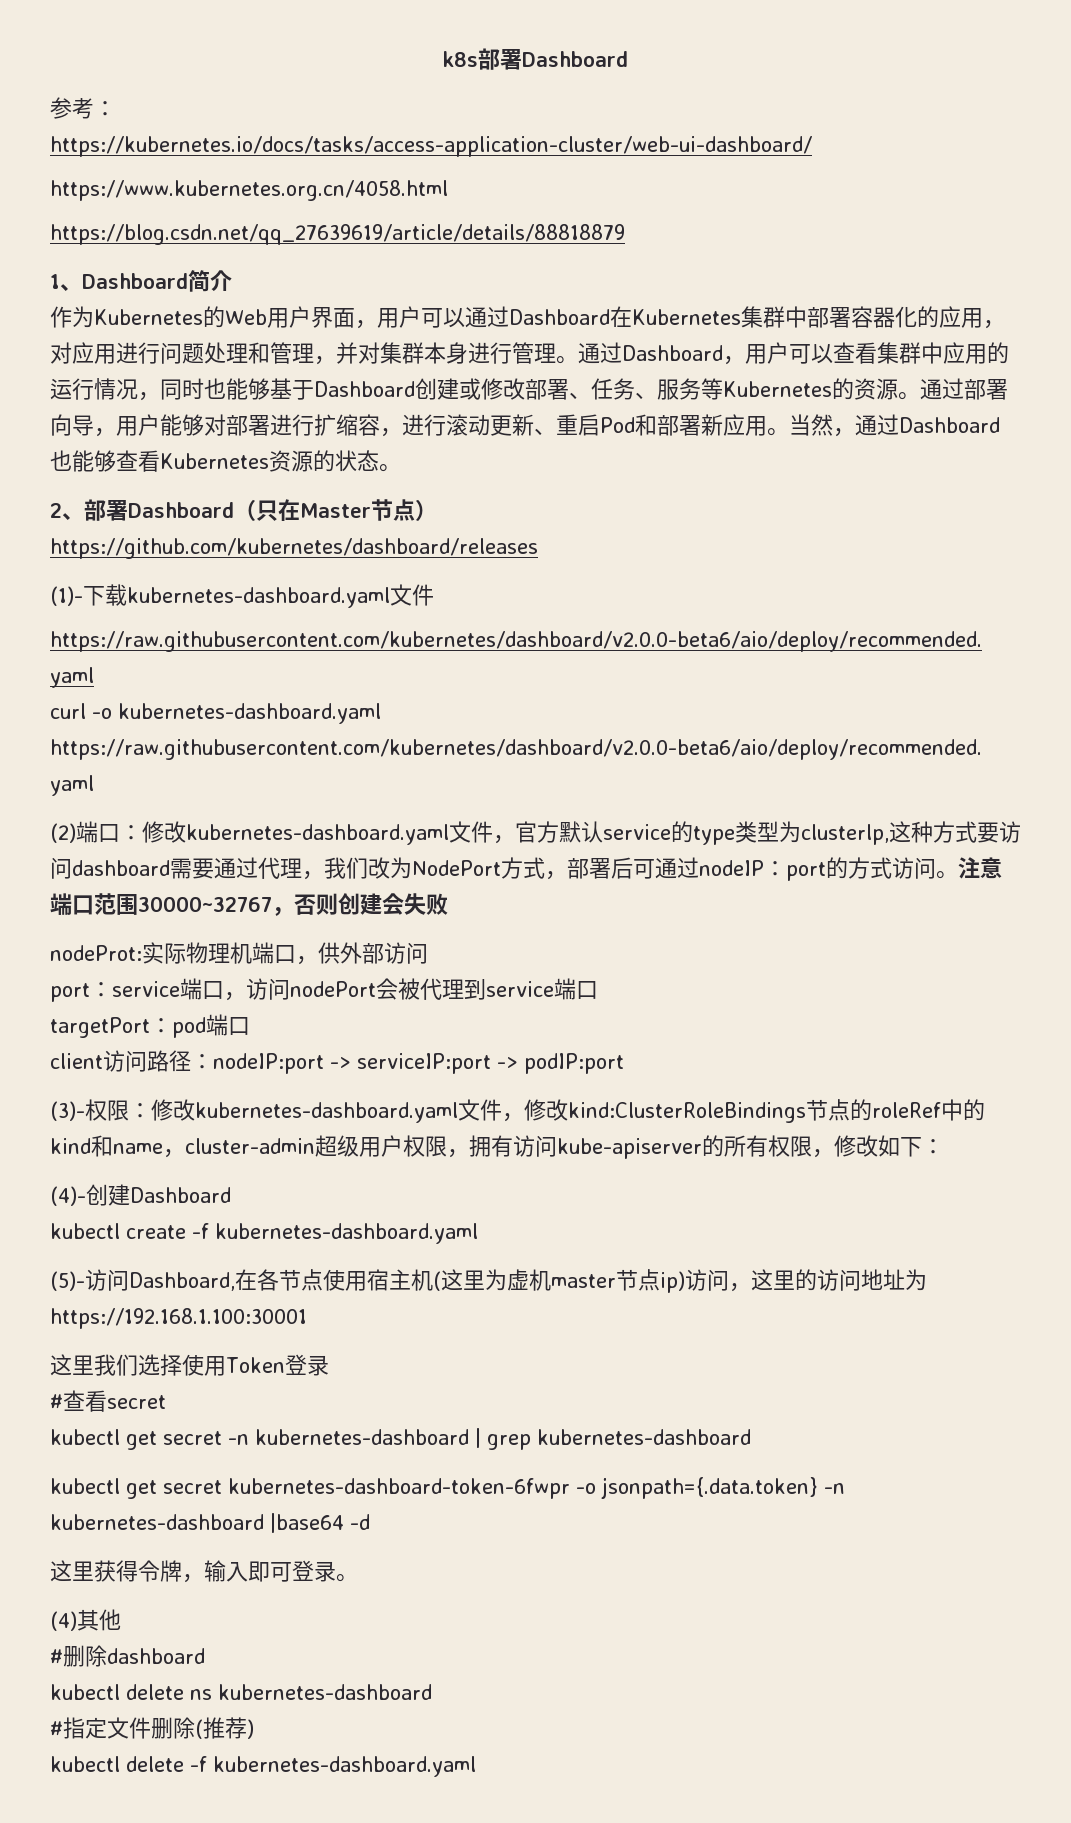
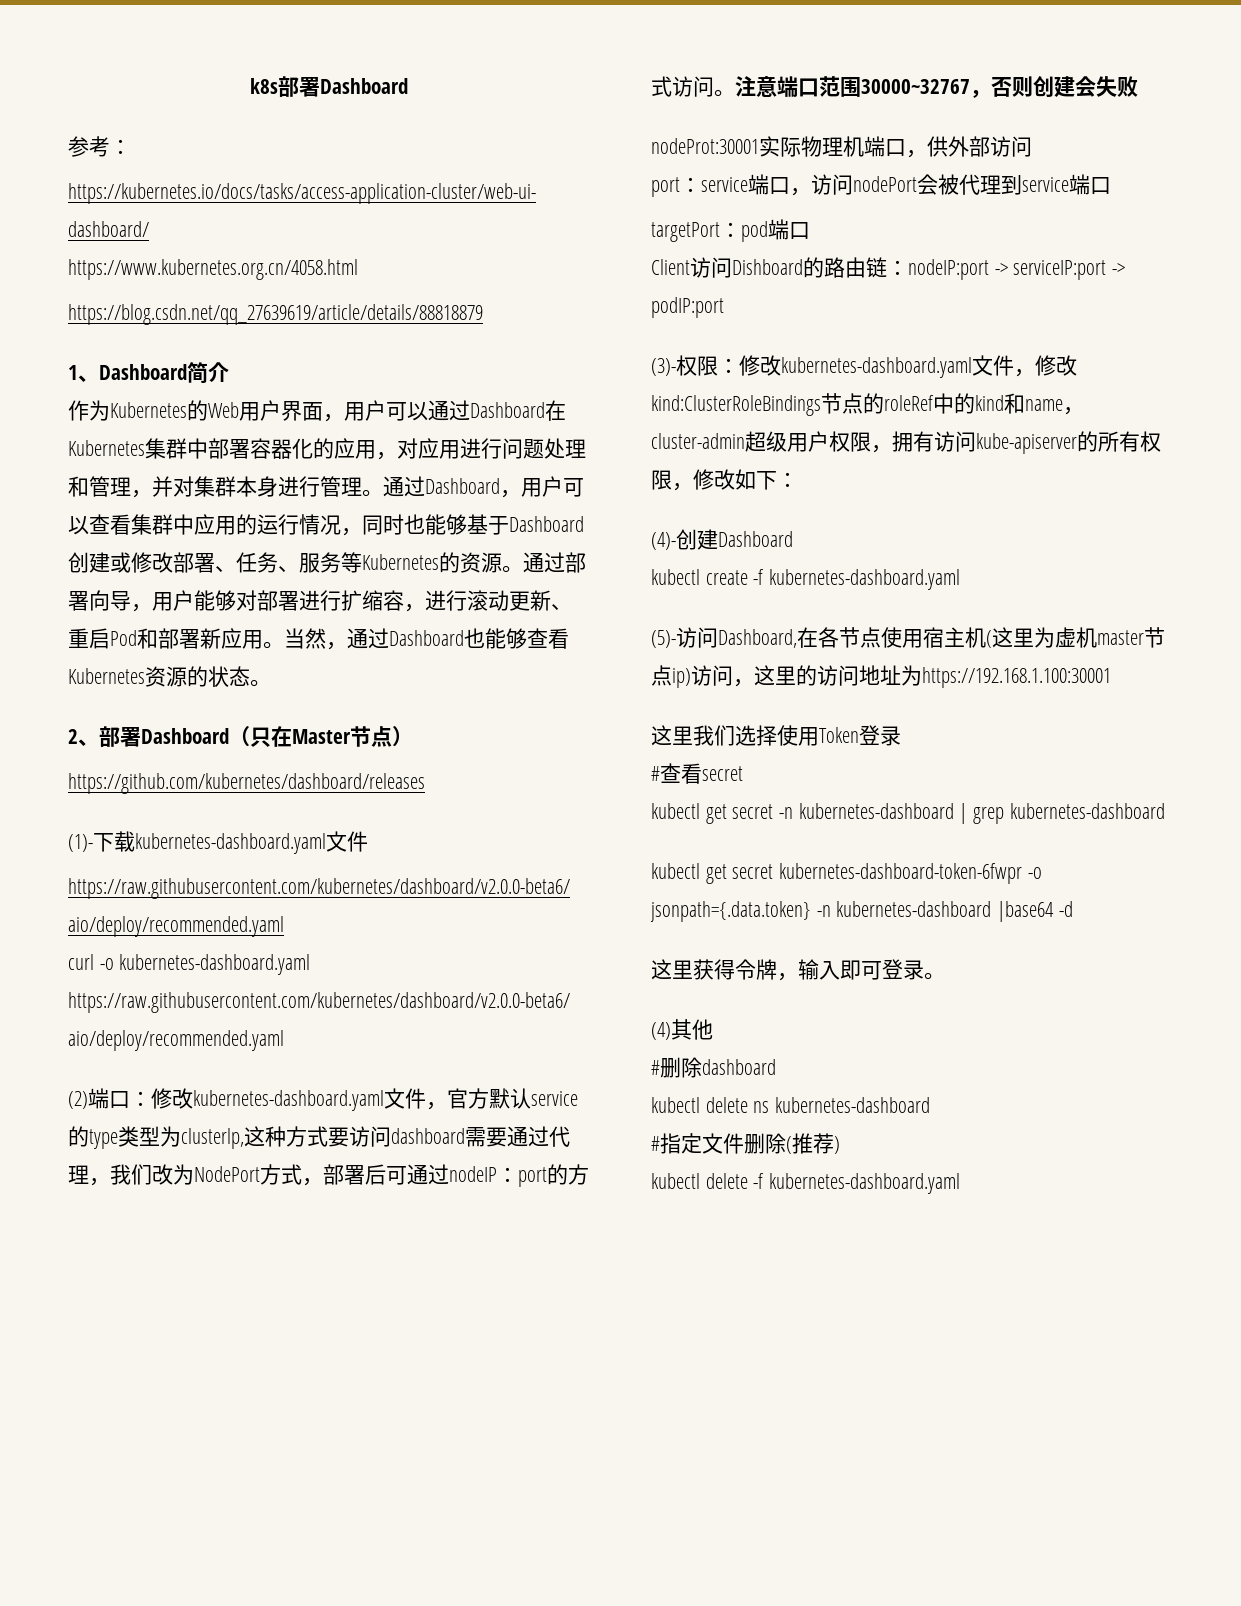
[50,945,142,961] nodeProt: -> [651,138,759,154] nodeProt:30001
[50,1050,191,1072] client访问路径 -> [651,257,887,278] Client访问Dishboard的路由链

